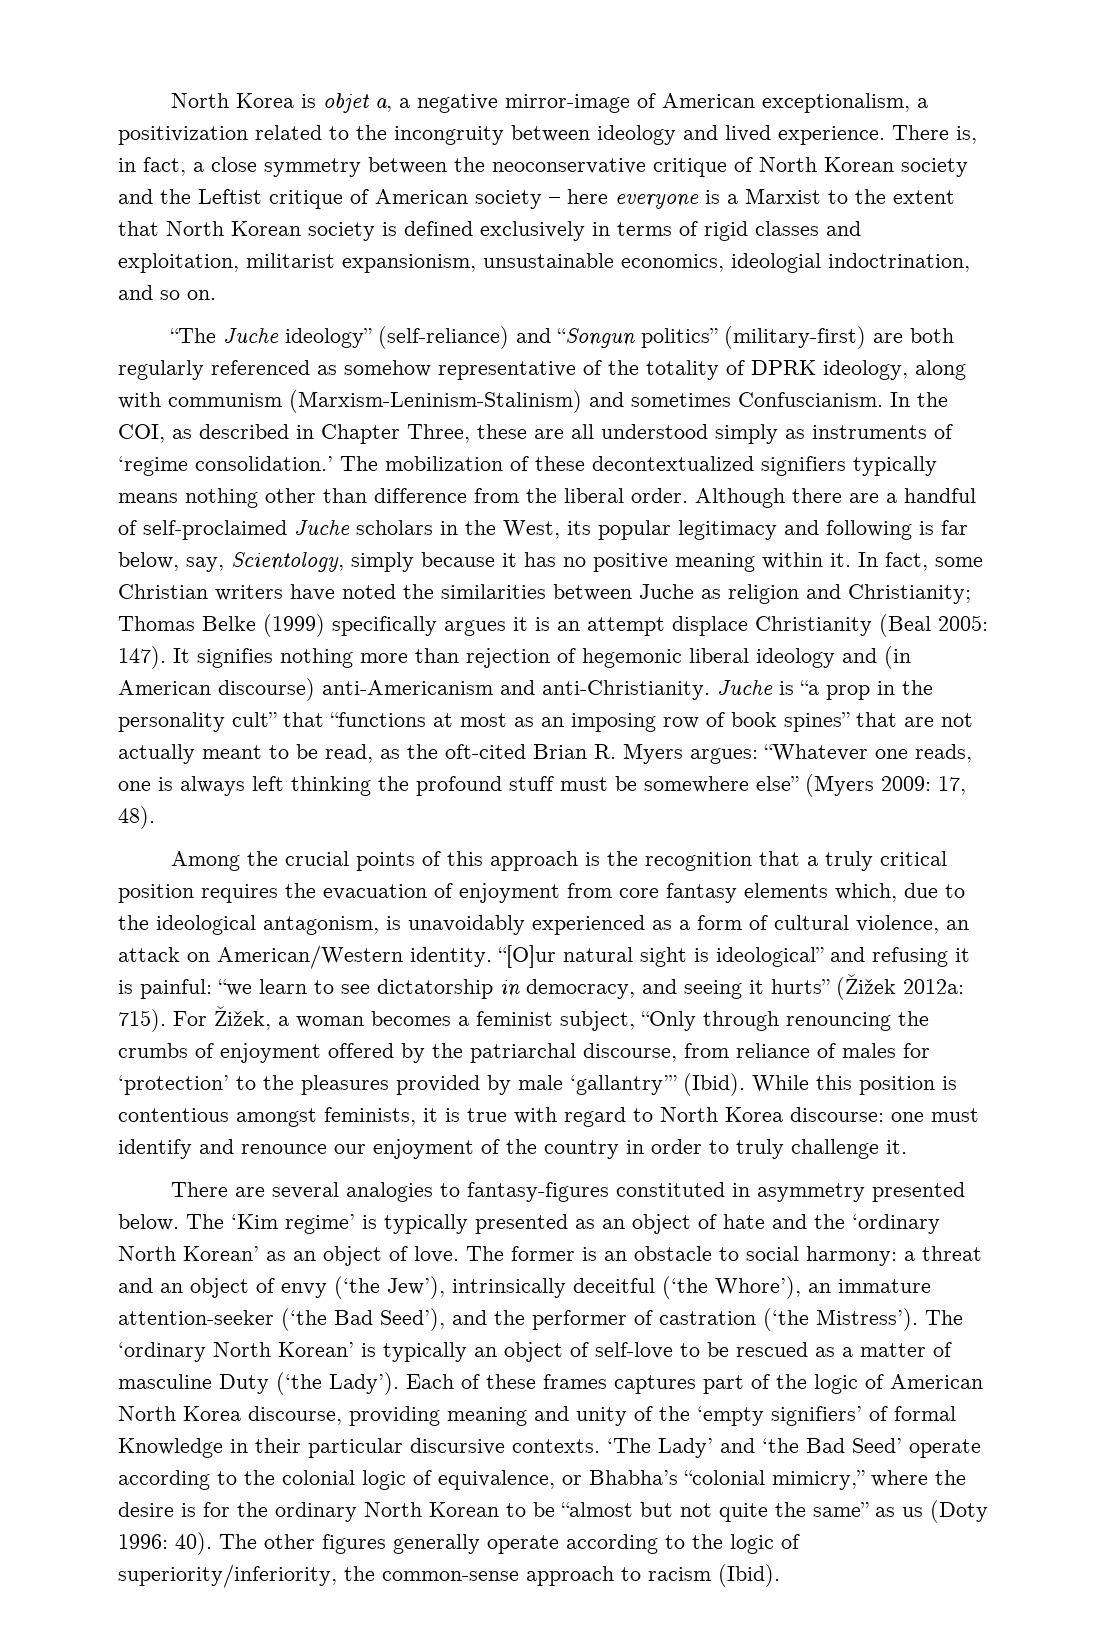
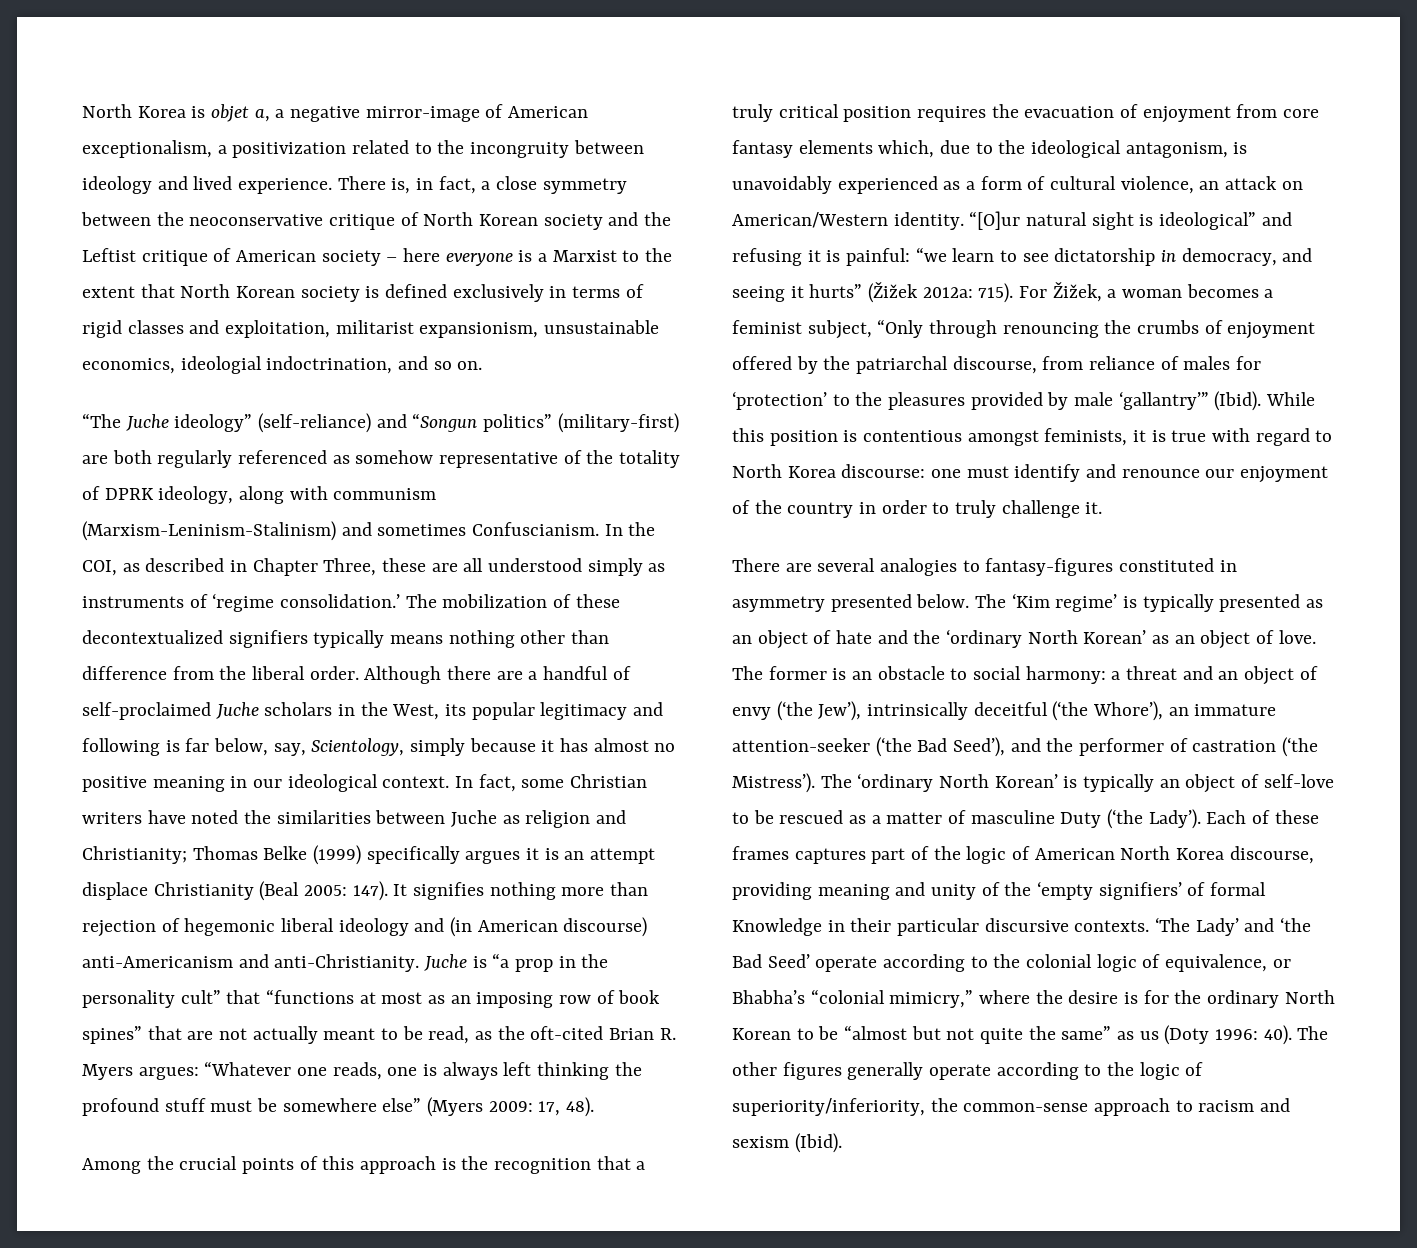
(556, 559) none -> [593,738,649,752] almost
[762,552,851,569] within it. -> [230,774,450,792] in our ideological context.
(711, 1574) none -> [1260,1098,1291,1112] [732,1136,789,1148] and sexism

